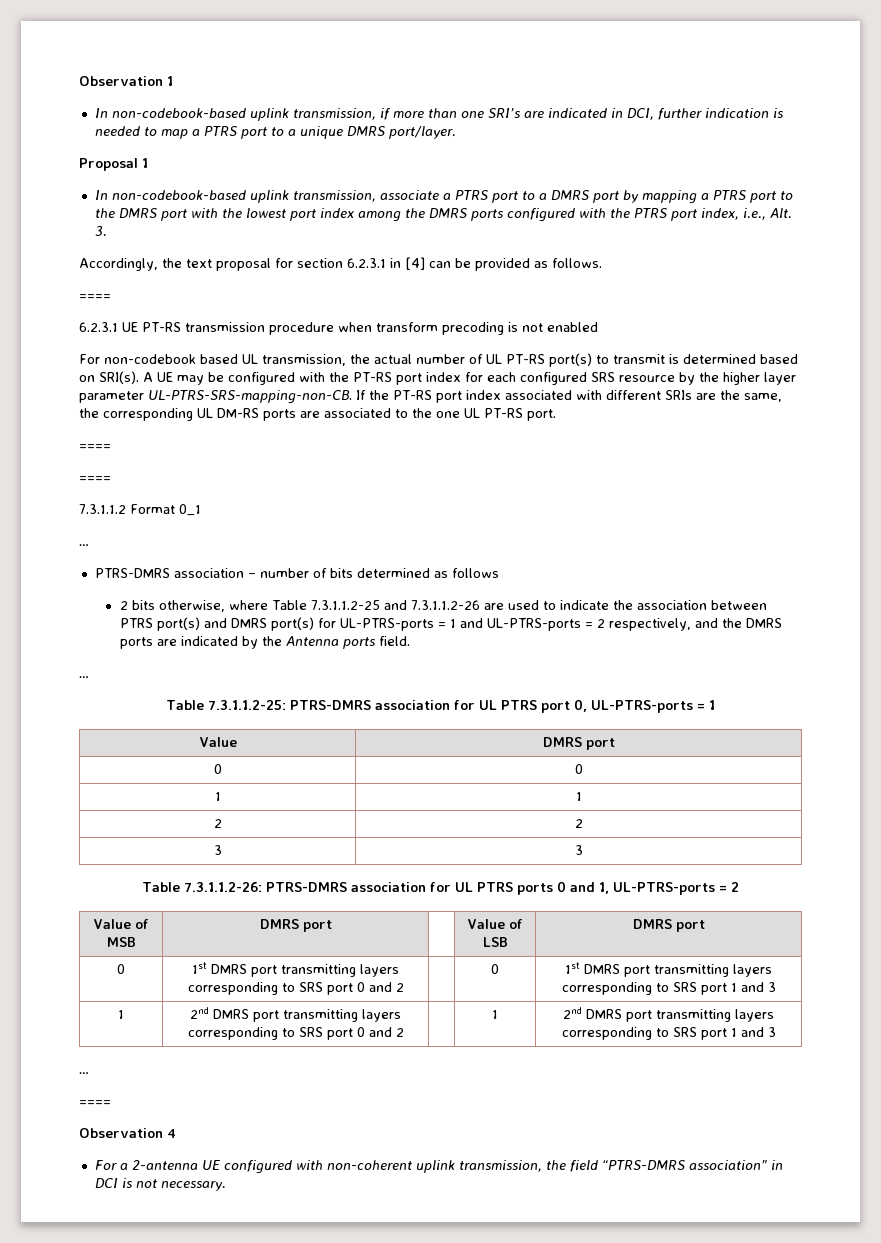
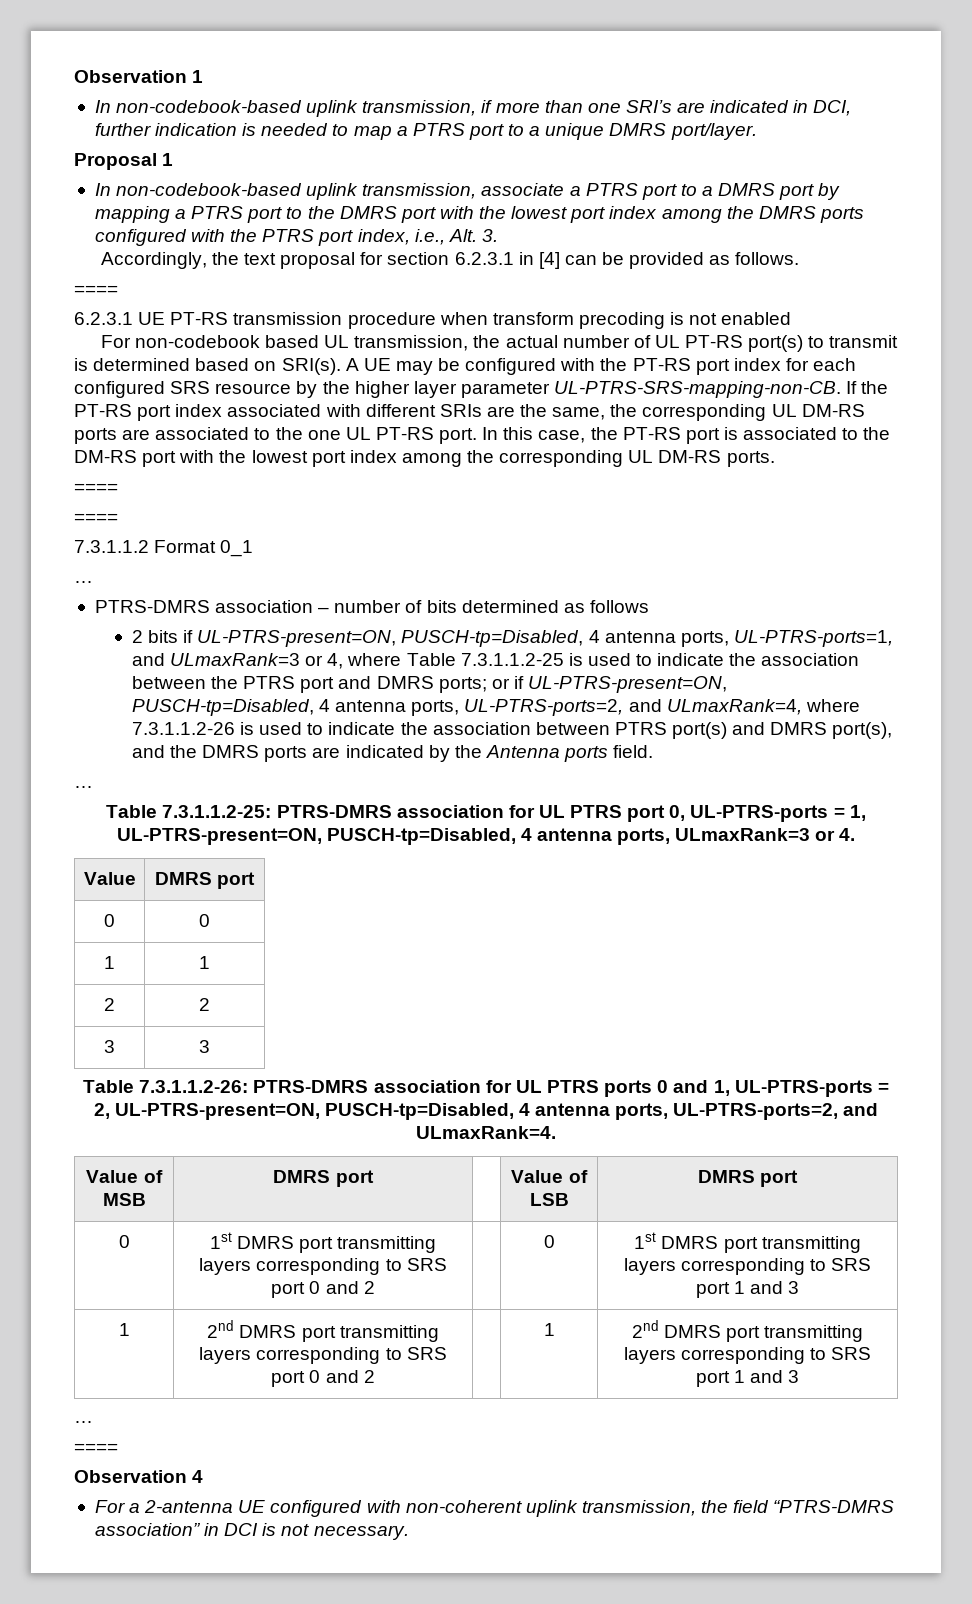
(556, 415) none -> [482,427,891,444] [74,450,775,467] In this case, the PT-RS port is associated to the DM-RS port with the lowest port index among the corresponding UL DM-RS ports.
[158,600,504,612] otherwise, where Table 7.3.1.1.2-25 and 7.3.1.1.2-26 are -> [183,630,893,647] [131,653,860,669] [131,676,728,693] [131,699,860,716] [131,722,255,735] if UL-PTRS-present=ON, PUSCH-tp=Disabled, 4 antenna ports, UL-PTRS-ports=1, and ULmaxRank=3 or 4, where Table 7.3.1.1.2-25 is used to indicate the association between the PTRS port and DMRS ports; or if UL-PTRS-present=ON, PUSCH-tp=Disabled, 4 antenna ports, UL-PTRS-ports=2, and ULmaxRank=4, where 7.3.1.1.2-26 is
[270,617,691,631] port(s) for UL-PTRS-ports = 1 and UL-PTRS-ports = 2 respectively, -> [832,722,893,739] port(s),
[708,700,715,710] 1 -> [849,805,866,821] [116,828,856,845] 1, UL-PTRS-present=ON, PUSCH-tp=Disabled, 4 antenna ports, ULmaxRank=3 or 4.
[730,882,739,892] 2 -> [93,1103,879,1120] [416,1126,556,1139] 2, UL-PTRS-present=ON, PUSCH-tp=Disabled, 4 antenna ports, UL-PTRS-ports=2, and ULmaxRank=4.

